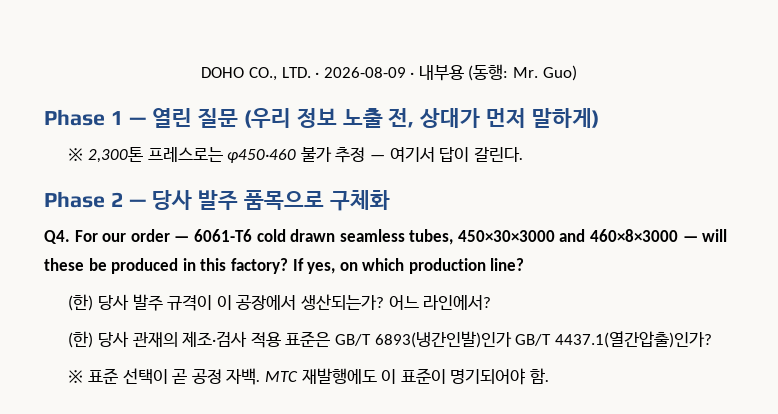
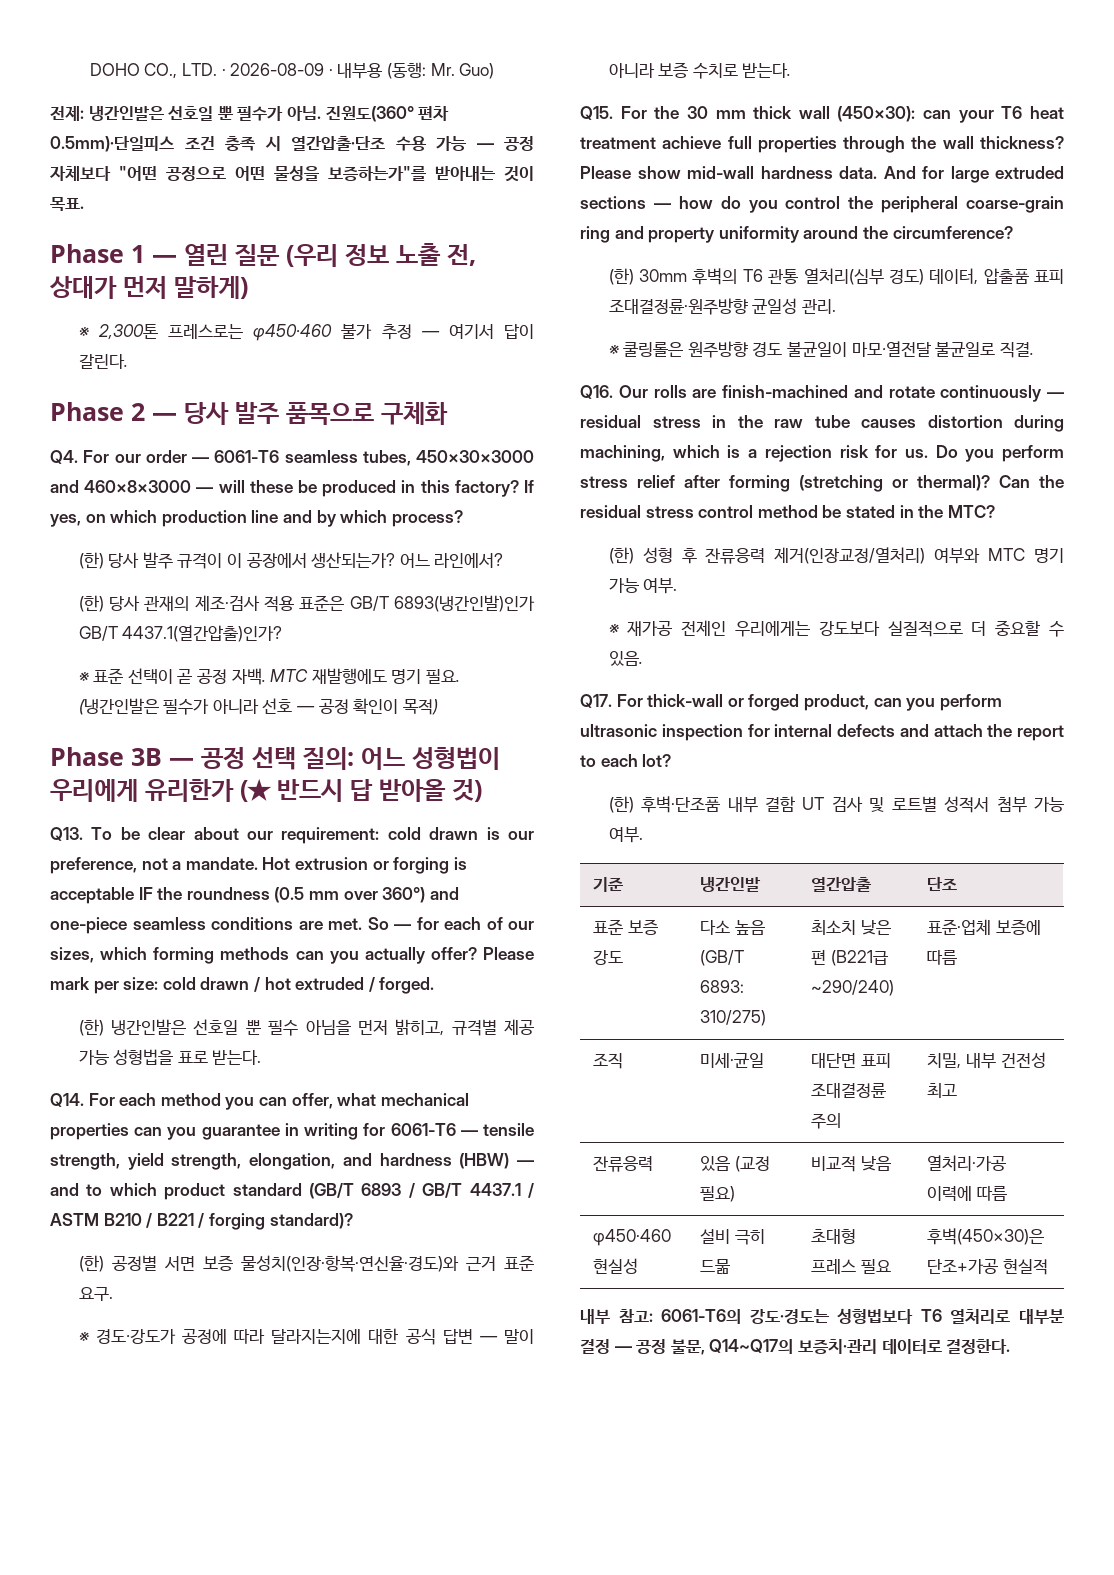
(577, 73) none -> [50,106,450,122] [50,136,534,152] [49,165,534,182] [50,197,84,211] // 전제: 냉간인발은 선호일 뿐 필수가 아님. 진원도(360° 편차 0.5mm)·단일피스 조건 충족 시 열간압출·단조 수용 가능 — 공정 자체보다 "어떤 공정으로 어떤 물성을 보증하는가"를 받아내는 것이 목표.
[256,229,336,242] cold drawn -> (280, 456) none
[490,258,525,271] line? -> [251,510,463,527] line and by which process?
[381,368,549,385] 이 표준이 명기되어야 함. -> [391,669,461,684] [78,698,438,715] [50,747,500,770] [50,778,482,802] [50,827,534,844] [50,857,467,874] [50,887,459,904] [50,917,534,934] [50,947,534,964] [50,977,435,994] [78,1019,534,1036] [78,1049,262,1065] [50,1093,469,1110] [50,1123,534,1140] [50,1153,534,1170] [50,1183,534,1200] [50,1213,353,1230] [78,1255,534,1272] [78,1287,113,1301] [78,1328,534,1345] [608,62,792,79] [580,106,1064,123] [580,136,1064,153] [580,166,1064,183] [580,196,1064,213] [580,226,1013,243] [608,268,1064,285] [608,298,836,315] [608,341,1034,358] [580,385,1064,402] [580,415,1064,432] [580,445,1064,462] [580,475,1064,492] [580,505,995,518] [608,547,1064,564] [608,578,678,594] [608,620,1064,637] [608,651,643,666] [580,694,1002,711] [580,724,1064,741] [580,754,672,767] [608,796,1064,813] [608,827,643,843] [593,877,625,892] [700,877,762,892] [811,877,873,892] [927,877,958,891] [593,919,658,935] [593,950,624,965] [700,920,765,935] [700,950,745,966] [700,980,745,993] [700,1010,767,1026] [811,920,891,935] [811,949,888,966] [811,980,895,996] [927,919,1041,935] [927,950,958,965] [593,1053,624,1069] [700,1053,765,1068] [811,1053,891,1068] [811,1083,887,1098] [811,1113,842,1129] [927,1052,1046,1069] [927,1083,958,1098] [593,1156,654,1172] [700,1156,770,1172] [700,1186,736,1202] [811,1156,891,1172] [927,1155,1007,1171] [927,1186,1007,1201] [593,1229,672,1246] [593,1258,639,1274] [700,1229,765,1245] [700,1259,731,1274] [811,1229,857,1244] [811,1259,891,1274] [927,1228,1045,1245] [927,1259,1048,1275] [580,1308,1065,1324] [580,1339,1011,1355] 명기 필요. (냉간인발은 필수가 아니라 선호 — 공정 확인이 목적) // Phase 3B — 공정 선택 질의: 어느 성형법이 우리에게 유리한가 (★ 반드시 답 받아올 것) // Q13. To be clear about our requirement: cold drawn is our preference, not a mandate. Hot extrusion or forging is acceptable IF the roundness (0.5 mm over 360°) and one-piece seamless conditions are met. So — for each of our sizes, which forming methods can you actually offer? Please mark per size: cold drawn / hot extruded / forged. // (한) 냉간인발은 선호일 뿐 필수 아님을 먼저 밝히고, 규격별 제공 가능 성형법을 표로 받는다. // Q14. For each method you can offer, what mechanical properties can you guarantee in writing for 6061-T6 — tensile strength, yield strength, elongation, and hardness (HBW) — and to which product standard (GB/T 6893 / GB/T 4437.1 / ASTM B210 / B221 / forging standard)? // (한) 공정별 서면 보증 물성치(인장·항복·연신율·경도)와 근거 표준 요구. // ※ 경도·강도가 공정에 따라 달라지는지에 대한 공식 답변 — 말이 아니라 보증 수치로 받는다. // Q15. For the 30 mm thick wall (450×30): can your T6 heat treatment achieve full properties through the wall thickness? Please show mid-wall hardness data. And for large extruded sections — how do you control the peripheral coarse-grain ring and property uniformity around the circumference? // (한) 30mm 후벽의 T6 관통 열처리(심부 경도) 데이터, 압출품 표피 조대결정륜·원주방향 균일성 관리. // ※ 쿨링롤은 원주방향 경도 불균일이 마모·열전달 불균일로 직결. // Q16. Our rolls are finish-machined and rotate continuously — residual stress in the raw tube causes distortion during machining, which is a rejection risk for us. Do you perform stress relief after forming (stretching or thermal)? Can the residual stress control method be stated in the MTC? // (한) 성형 후 잔류응력 제거(인장교정/열처리) 여부와 MTC 명기 가능 여부. // ※ 재가공 전제인 우리에게는 강도보다 실질적으로 더 중요할 수 있음. // Q17. For thick-wall or forged product, can you perform ultrasonic inspection for internal defects and attach the report to each lot? // (한) 후벽·단조품 내부 결함 UT 검사 및 로트별 성적서 첨부 가능 여부. // 기준 | 냉간인발 | 열간압출 | 단조 // 표준 보증 강도 | 다소 높음 (GB/T 6893: 310/275) | 최소치 낮은 편 (B221급 ~290/240) | 표준·업체 보증에 따름 // 조직 | 미세·균일 | 대단면 표피 조대결정륜 주의 | 치밀, 내부 건전성 최고 // 잔류응력 | 있음 (교정 필요) | 비교적 낮음 | 열처리·가공 이력에 따름 // φ450·460 현실성 | 설비 극히 드묾 | 초대형 프레스 필요 | 후벽(450×30)은 단조+가공 현실적 // 내부 참고: 6061-T6의 강도·경도는 성형법보다 T6 열처리로 대부분 결정 — 공정 불문, Q14~Q17의 보증치·관리 데이터로 결정한다.

